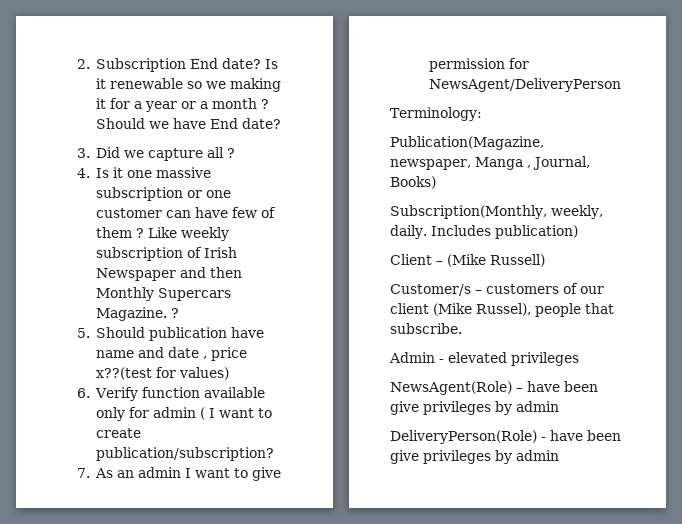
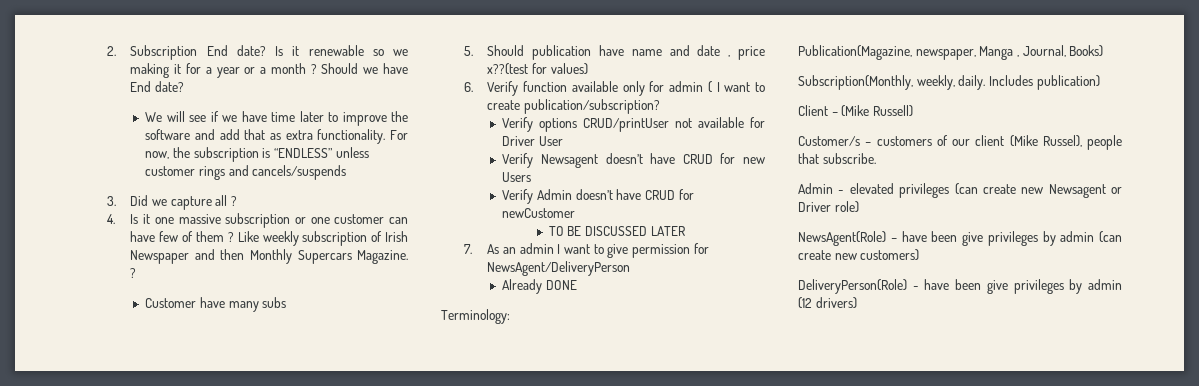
(282, 123) none -> [145,111,409,126] [145,129,409,144] [145,147,369,162] [145,165,347,180] // We will see if we have time later to improve the software and add that as extra functionality. For now, the subscription is “ENDLESS” unless customer rings and cancels/suspends
(180, 313) none -> [145,297,287,312] // Customer have many subs
(275, 454) none -> [502,117,765,132] [502,136,563,146] [502,153,765,168] [502,172,532,182] [502,189,694,204] [502,208,576,218] [548,226,685,236] // Verify options CRUD/printUser not available for Driver User // Verify Newsagent doesn’t have CRUD for new Users // Verify Admin doesn’t have CRUD for newCustomer // TO BE DISCUSSED LATER
(622, 85) none -> [502,279,577,294] // Already DONE
(579, 359) none -> [954,183,1122,198] [798,201,859,213] (can create new Newsagent or Driver role)
(559, 406) none -> [1099,231,1122,243] [798,249,920,261] (can create new customers)
(559, 455) none -> [798,297,857,309] (12 drivers)

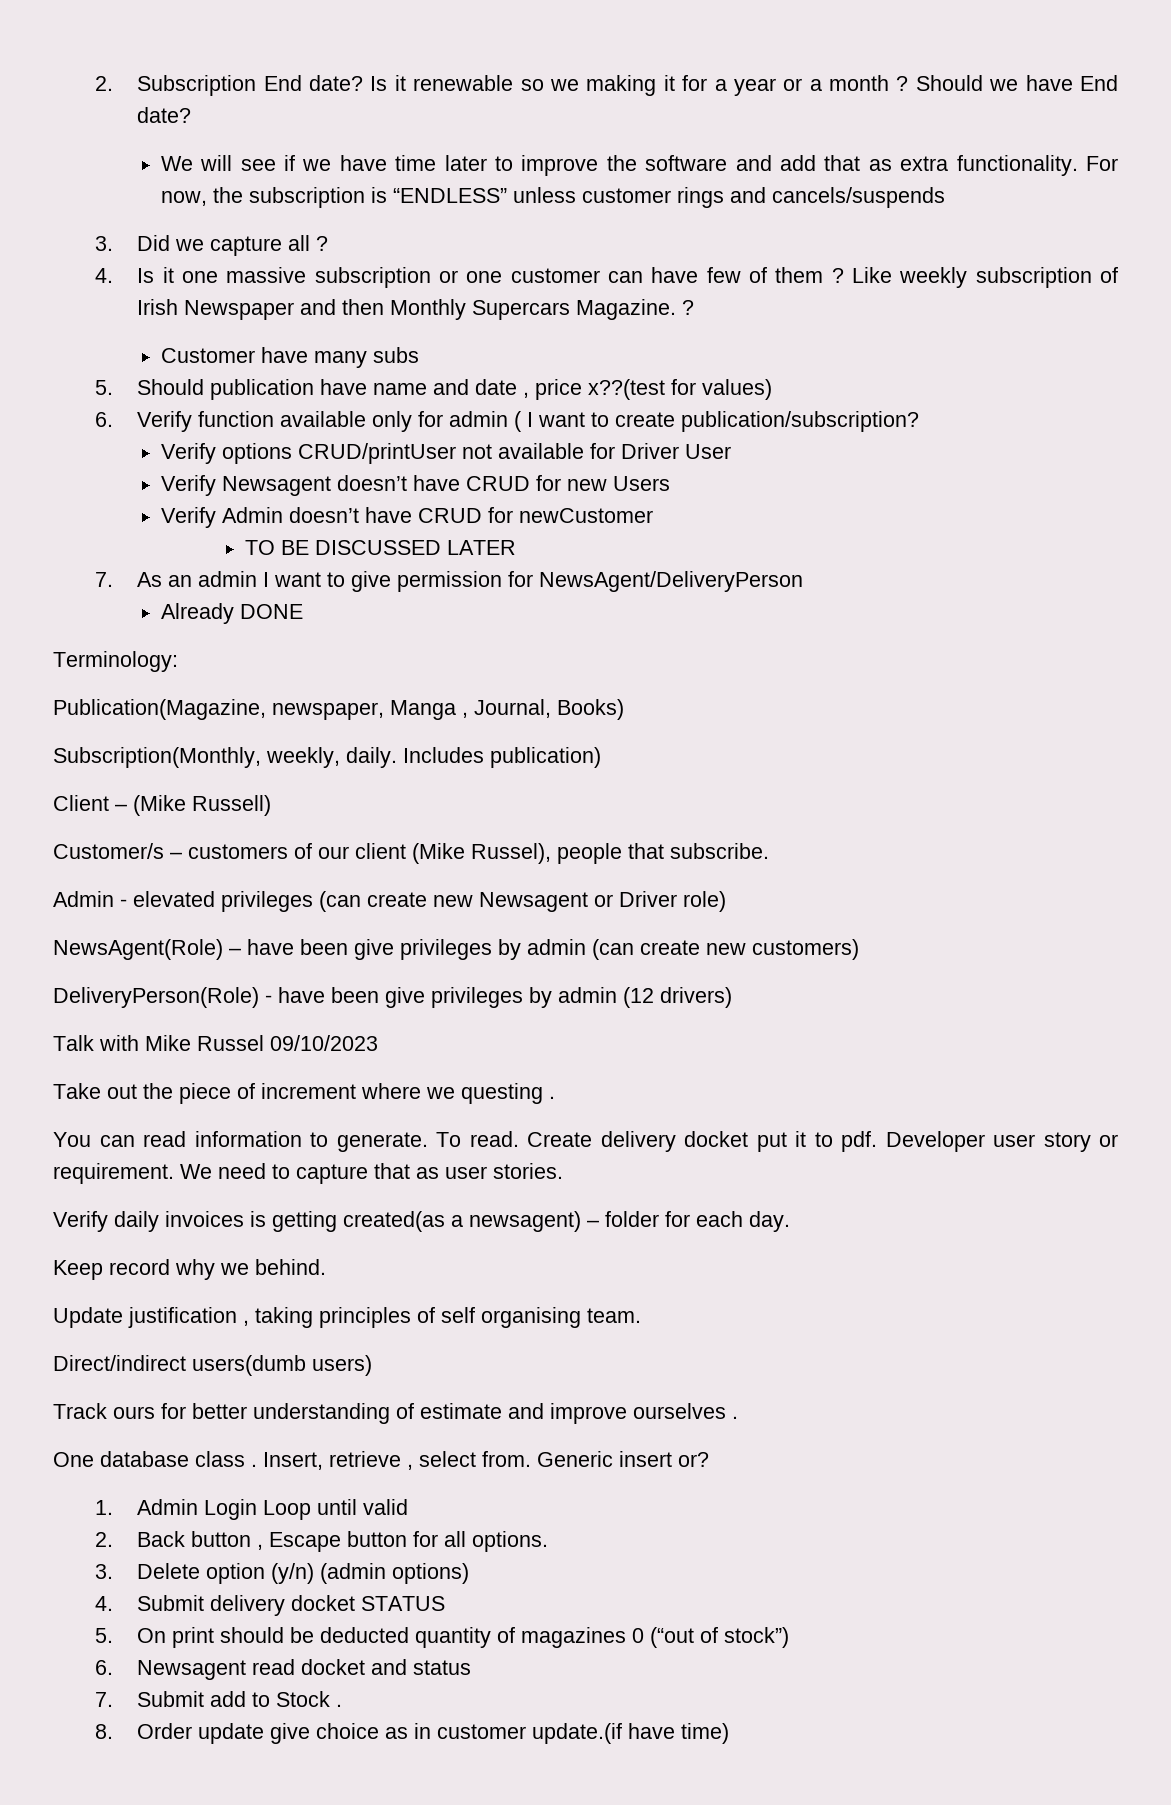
(857, 303) none -> [53,1035,378,1051] [53,1083,555,1104] [53,1131,1118,1152] [53,1163,563,1184] [53,1211,790,1232] [53,1259,326,1280] [53,1307,641,1328] [53,1355,372,1376] [53,1403,738,1424] [53,1451,709,1470] [95,1499,409,1520] [95,1531,549,1552] [95,1563,470,1584] [95,1595,446,1616] [95,1627,790,1648] [95,1659,472,1680] [95,1691,343,1707] [95,1723,730,1744] // Talk with Mike Russel 09/10/2023 // Take out the piece of increment where we questing . // You can read information to generate. To read. Create delivery docket put it to pdf. Developer user story or requirement. We need to capture that as user stories. // Verify daily invoices is getting created(as a newsagent) – folder for each day. // Keep record why we behind. // Update justification , taking principles of self organising team. // Direct/indirect users(dumb users) // Track ours for better understanding of estimate and improve ourselves . // One database class . Insert, retrieve , select from. Generic insert or? // 1. Admin Login Loop until valid // 2. Back button , Escape button for all options. // 3. Delete option (y/n) (admin options) // 4. Submit delivery docket STATUS // 5. On print should be deducted quantity of magazines 0 (“out of stock”) // 6. Newsagent read docket and status // 7. Submit add to Stock . // 8. Order update give choice as in customer update.(if have time)

